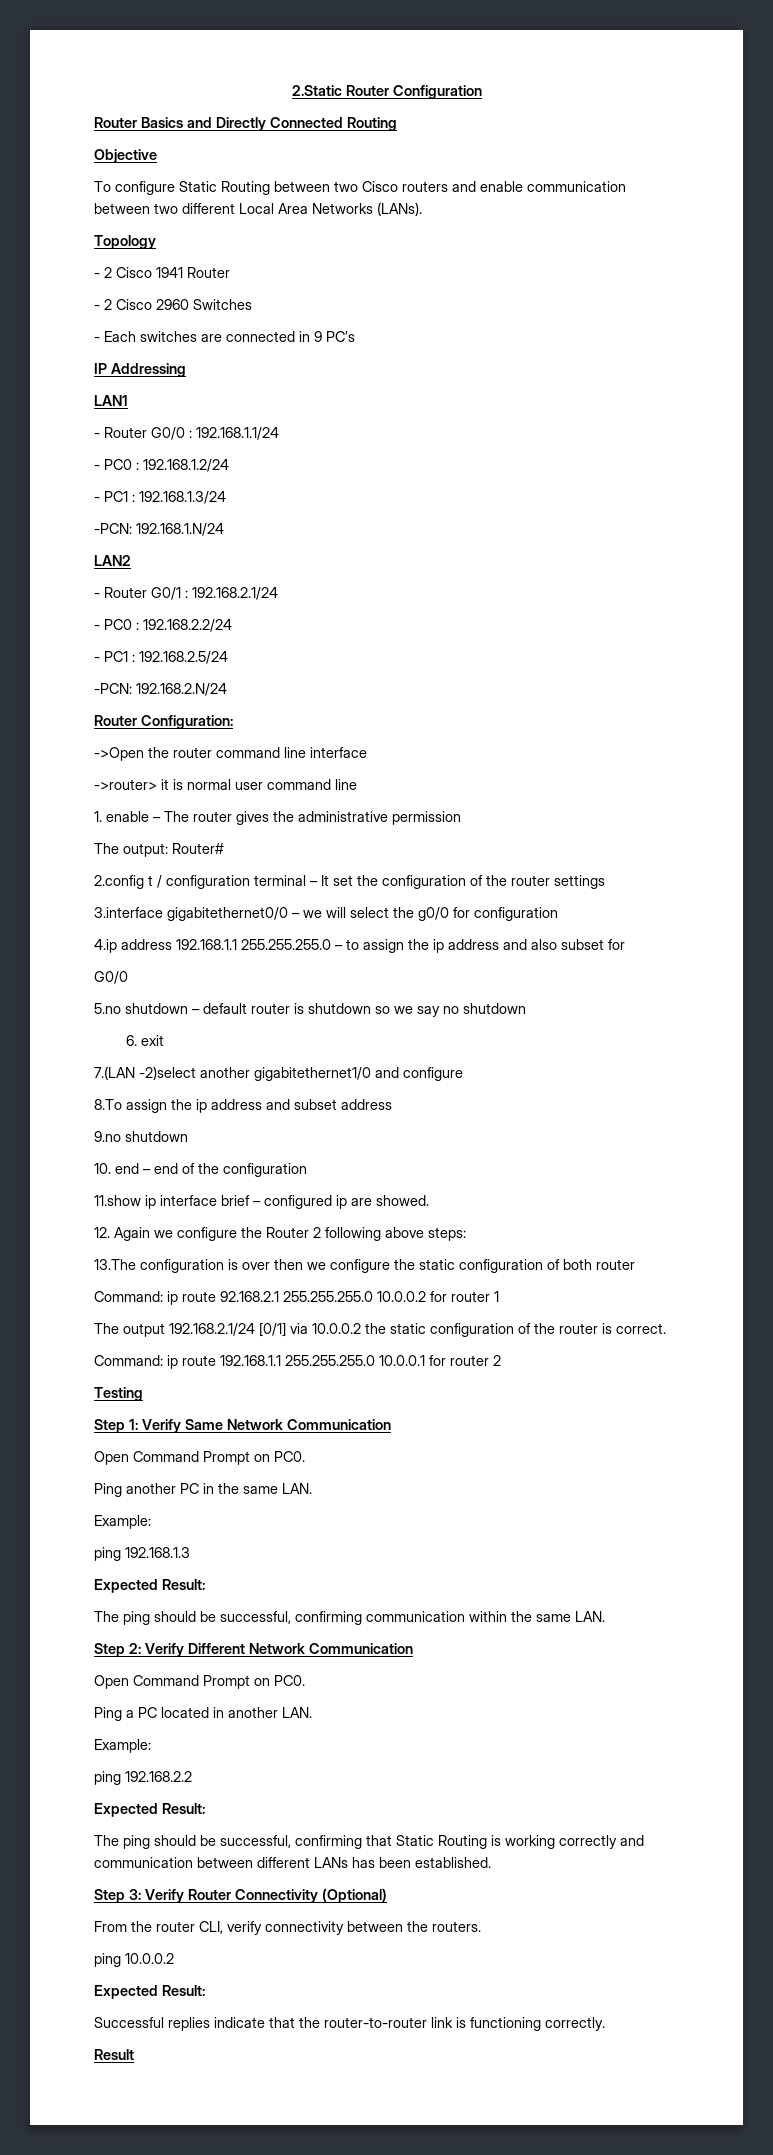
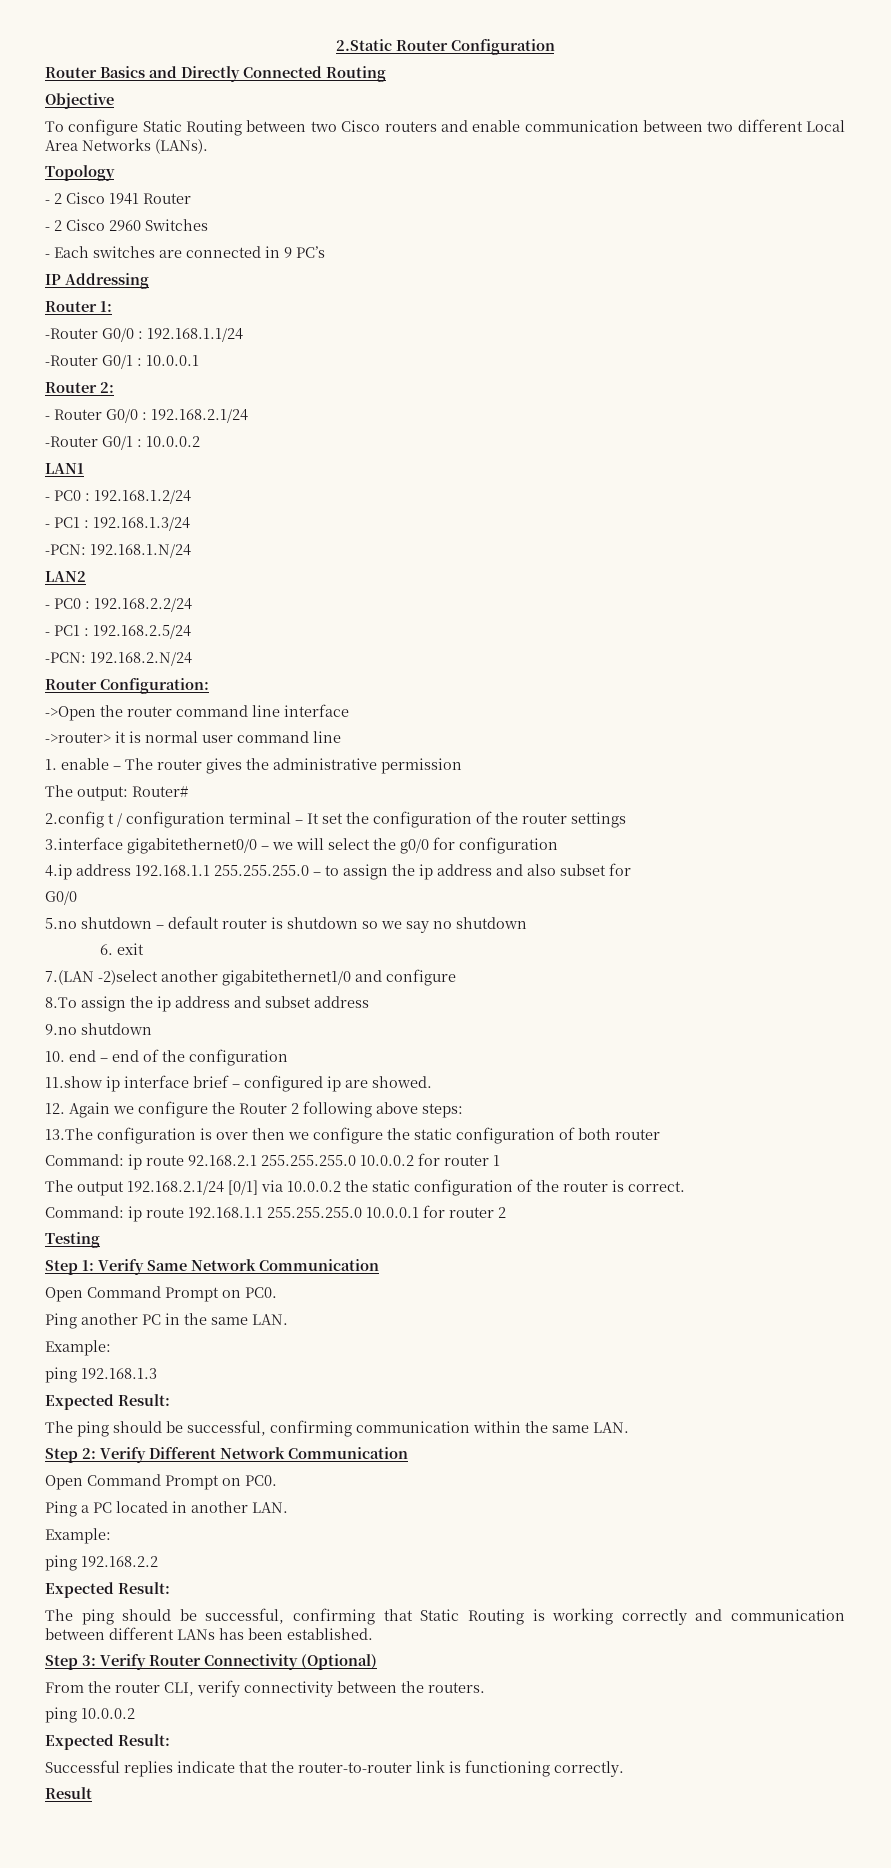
[94,395,128,406] [94,427,279,440] LAN1 // - Router G0/0 : 192.168.1.1/24 -> [45,301,112,312] [45,328,243,342] [45,355,199,369] [45,382,114,393] [45,409,248,423] [45,436,200,450] [45,463,84,474] Router 1: // -Router G0/0 : 192.168.1.1/24 // -Router G0/1 : 10.0.0.1 // Router 2: // - Router G0/0 : 192.168.2.1/24 // -Router G0/1 : 10.0.0.2 // LAN1
[94,587,278,600] // - Router G0/1 : 192.168.2.1/24 -> (86, 576) none

